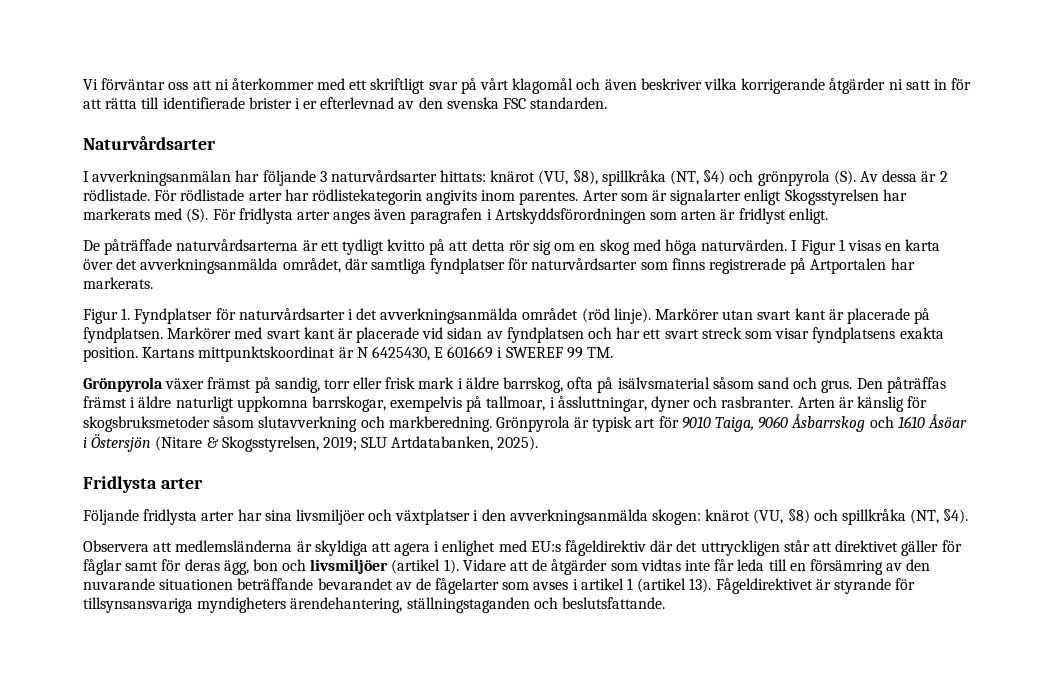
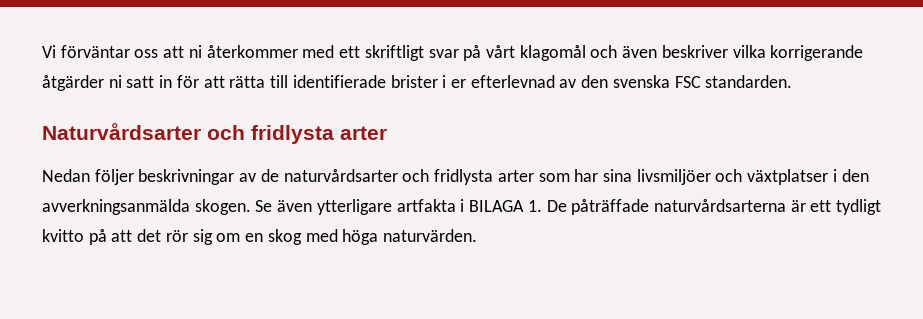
[83,170,948,186] [83,189,907,205] [83,208,828,224] // I avverkningsanmälan har följande 3 naturvårdsarter hittats: knärot (VU, §8), spillkråka (NT, §4) och grönpyrola (S). Av dessa är 2 rödlistade. För rödlistade arter har rödlistekategorin angivits inom parentes. Arter som är signalarter enligt Skogsstyrelsen har markerats med (S). För fridlysta arter anges även paragrafen i Artskyddsförordningen som arten är fridlyst enligt. // -> [207,125,387,144] [42,169,869,185] [42,199,542,215] och fridlysta arter // Nedan följer beskrivningar av de naturvårdsarter och fridlysta arter som har sina livsmiljöer och växtplatser i den avverkningsanmälda skogen. Se även ytterligare artfakta i BILAGA 1.
[471,239,505,251] detta -> [137,229,162,242] det
[791,239,941,255] [83,258,915,274] [83,277,153,289] [83,308,931,324] [83,327,944,343] [83,346,614,362] [83,377,946,393] [83,396,928,412] [83,414,967,432] [83,434,539,452] [83,476,203,493] [83,509,969,525] [83,540,962,556] [83,559,931,575] [83,578,916,594] [83,597,665,613] I Figur 1 visas en karta över det avverkningsanmälda området, där samtliga fyndplatser för naturvårdsarter som finns registrerade på Artportalen har markerats. // Figur 1. Fyndplatser för naturvårdsarter i det avverkningsanmälda området (röd linje). Markörer utan svart kant är placerade på fyndplatsen. Markörer med svart kant är placerade vid sidan av fyndplatsen och har ett svart streck som visar fyndplatsens exakta position. Kartans mittpunktskoordinat är N 6425430, E 601669 i SWEREF 99 TM. // Grönpyrola växer främst på sandig, torr eller frisk mark i äldre barrskog, ofta på isälvsmaterial såsom sand och grus. Den påträffas främst i äldre naturligt uppkomna barrskogar, exempelvis på tallmoar, i åssluttningar, dyner och rasbranter. Arten är känslig för skogsbruksmetoder såsom slutavverkning och markberedning. Grönpyrola är typisk art för 9010 Taiga, 9060 Åsbarrskog och 1610 Åsöar i Östersjön (Nitare & Skogsstyrelsen, 2019; SLU Artdatabanken, 2025). // Fridlysta arter // Följande fridlysta arter har sina livsmiljöer och växtplatser i den avverkningsanmälda skogen: knärot (VU, §8) och spillkråka (NT, §4). // Observera att medlemsländerna är skyldiga att agera i enlighet med EU:s fågeldirektiv där det uttryckligen står att direktivet gäller för fåglar samt för deras ägg, bon och livsmiljöer (artikel 1). Vidare att de åtgärder som vidtas inte får leda till en försämring av den nuvarande situationen beträffande bevarandet av de fågelarter som avses i artikel 1 (artikel 13). Fågeldirektivet är styrande för tillsynsansvariga myndigheters ärendehantering, ställningstaganden och beslutsfattande. -> (477, 235) none

